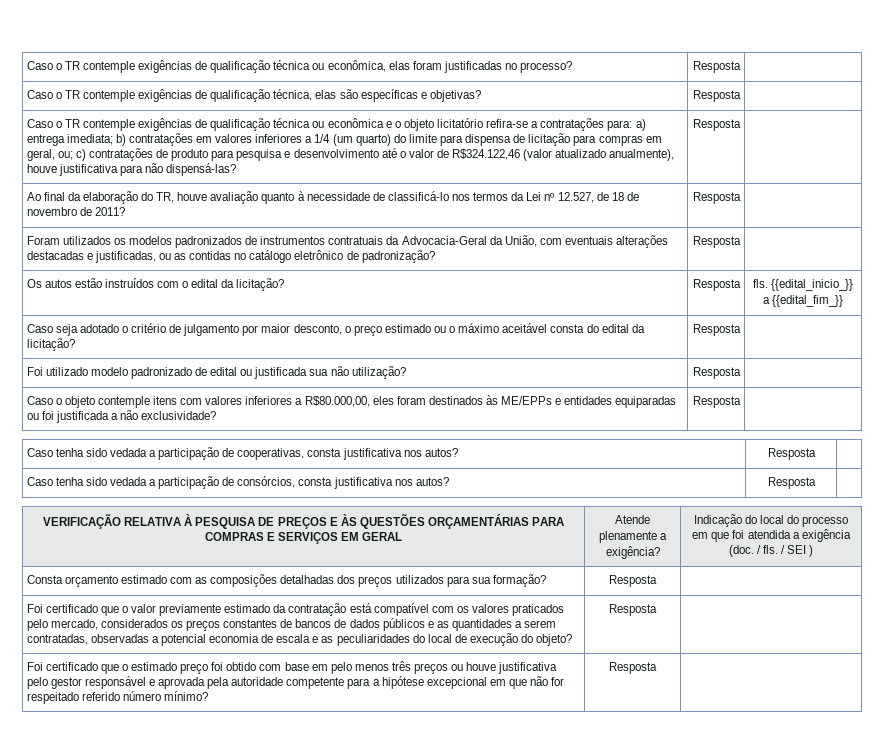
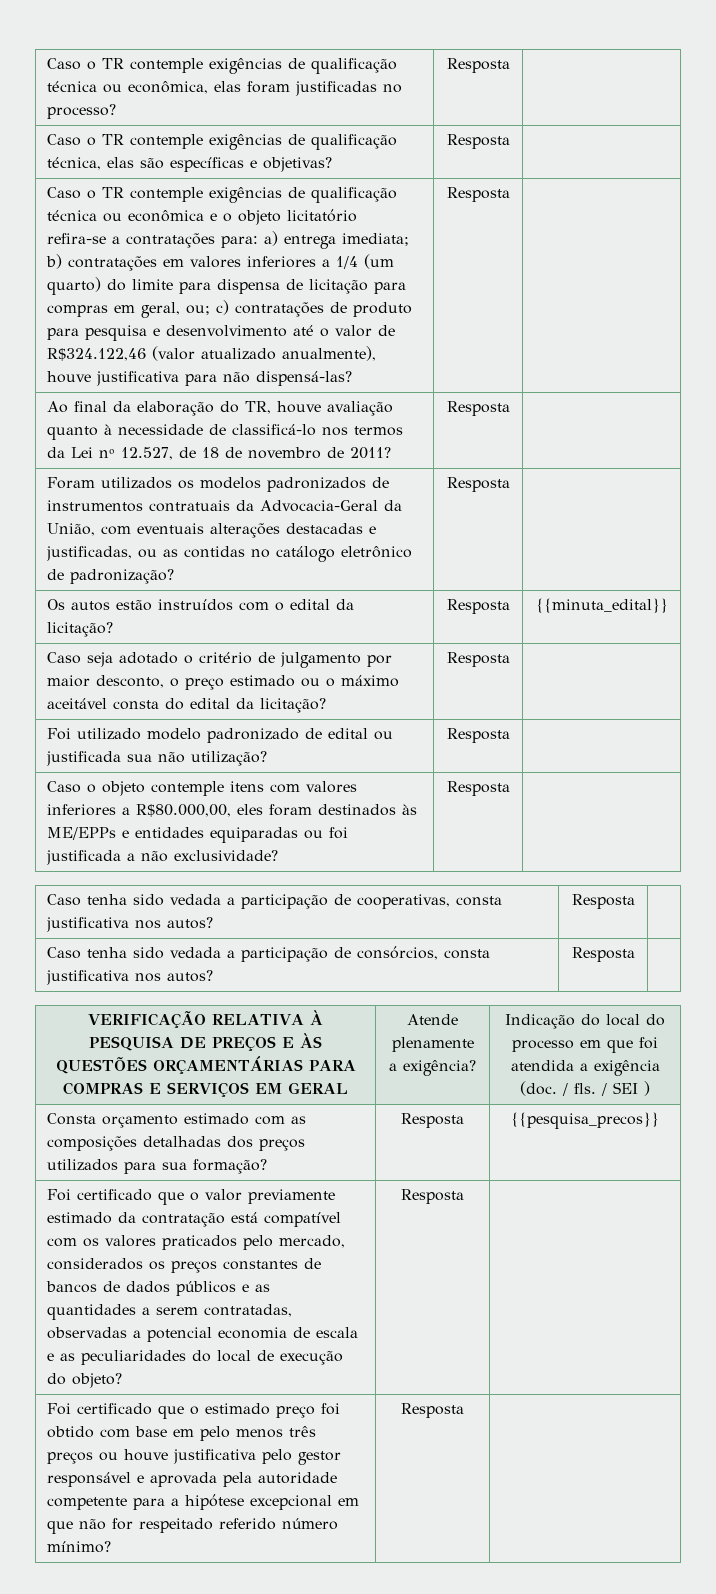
[752,279,854,291] [762,295,844,307] fls. {{edital_inicio_}} a {{edital_fim_}} -> [535,598,668,613] {{minuta_edital}}
(657, 581) none -> [511,1112,659,1129] {{pesquisa_precos}}

